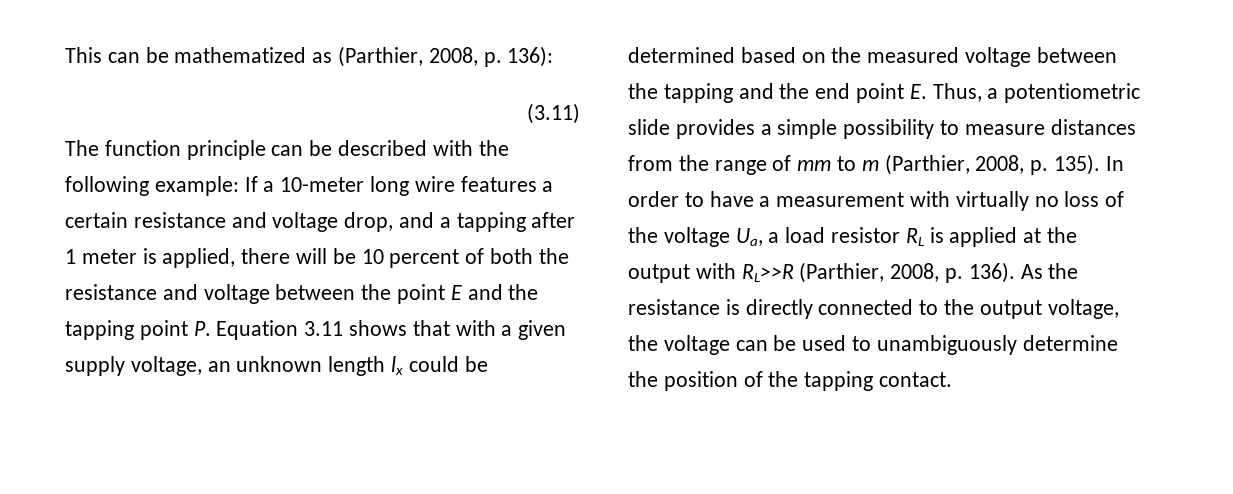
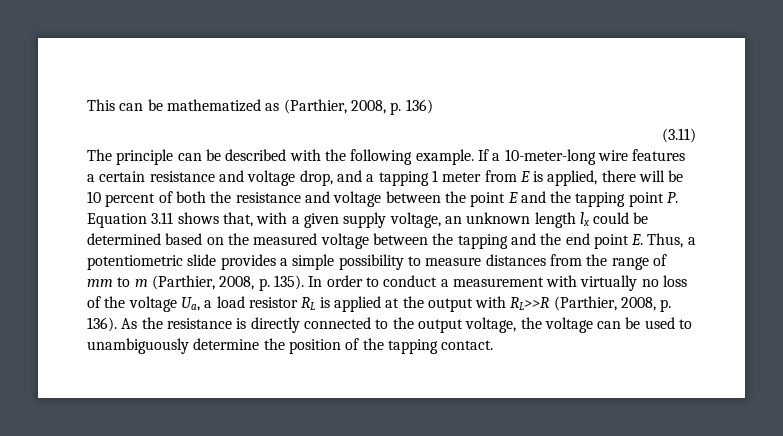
[507,46,554,67] 136): -> [405,99,433,114] 136)
[104,140,181,156] function -> (112, 155) none
[154,176,239,196] example: -> [415,149,474,165] example.
[280,176,410,196] 10-meter long -> [504,149,596,165] 10-meter-long
[531,212,576,228] after -> (429, 178) none
(137, 256) none -> [484,170,530,182] from E
[412,320,450,336] that -> [222,212,253,227] that,
[709,191,754,207] have -> [383,275,438,287] conduct

